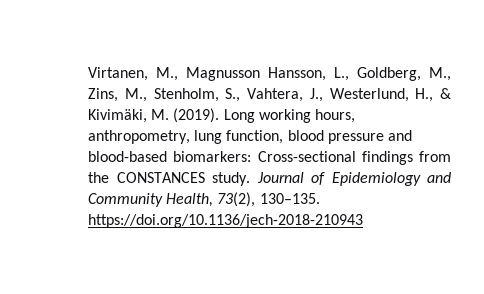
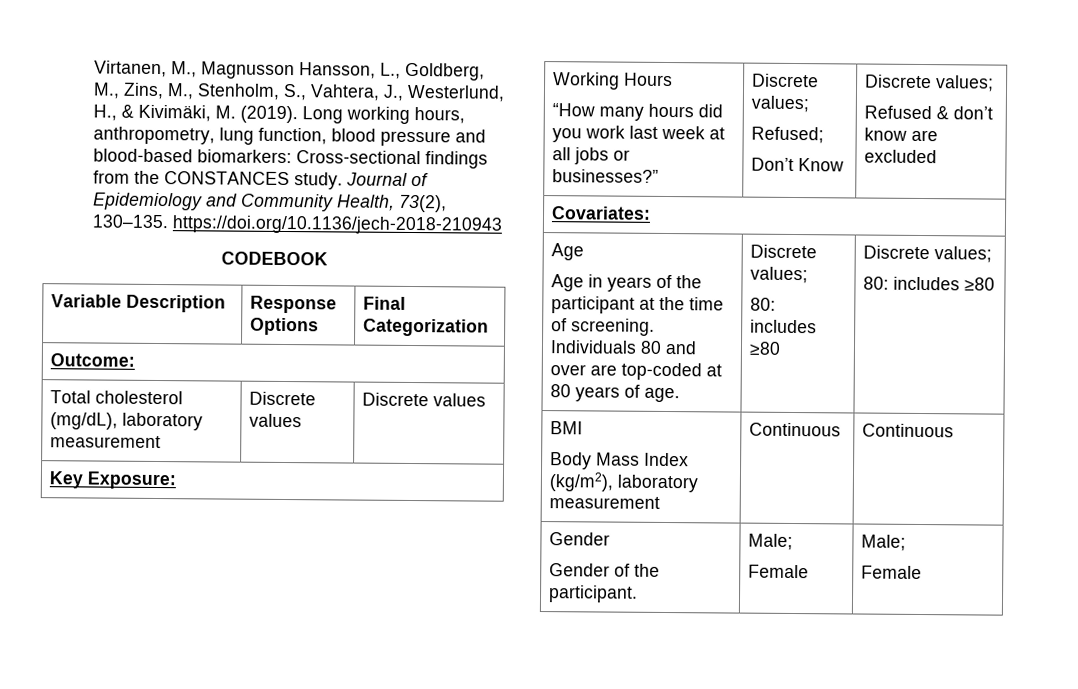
(364, 221) none -> [220,251,328,266] [51,294,227,313] [250,295,338,314] [250,317,320,336] [363,296,407,310] [363,318,490,337] [50,353,136,367] [50,390,184,405] [50,412,204,431] [50,435,162,449] [249,391,317,406] [249,413,303,428] [362,392,487,407] [49,471,177,490] [553,72,674,90] [552,103,724,121] [552,125,726,143] [552,147,631,165] [552,169,660,183] [752,73,820,88] [751,95,810,113] [751,126,825,144] [751,157,845,172] [865,74,995,92] [864,105,994,120] [864,127,939,142] [864,149,938,164] [551,206,652,220] [551,243,585,261] [551,274,703,292] [551,296,725,314] [551,318,656,336] [550,340,698,355] [550,362,723,381] [550,384,681,403] [750,244,818,259] [750,266,809,284] [750,297,777,311] [750,319,818,334] [749,341,782,356] [863,245,993,263] [863,276,996,292] [550,421,584,435] [550,452,690,470] [549,472,699,493] [549,496,661,509] [749,422,842,437] [862,423,955,438] [549,532,611,546] [549,563,661,577] [548,585,639,603] [748,533,794,551] [748,564,810,579] [861,534,907,551] [861,565,923,580] // CODEBOOK // Variable Description | Response Options | Final Categorization // Outcome: // Total cholesterol (mg/dL), laboratory measurement | Discrete values | Discrete values // Key Exposure: // Working Hours // “How many hours did you work last week at all jobs or businesses?” | Discrete values; // Refused; // Don’t Know | Discrete values; // Refused & don’t know are excluded // Covariates: // Age // Age in years of the participant at the time of screening. Individuals 80 and over are top-coded at 80 years of age. | Discrete values; // 80: includes ≥80 | Discrete values; // 80: includes ≥80 // BMI // Body Mass Index (kg/m2), laboratory measurement | Continuous | Continuous // Gender // Gender of the participant. | Male; // Female | Male; // Female

